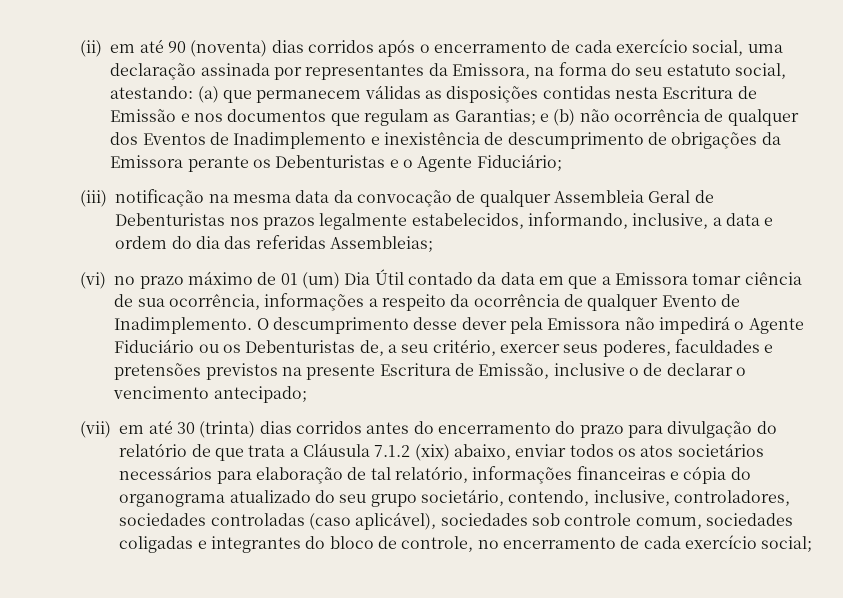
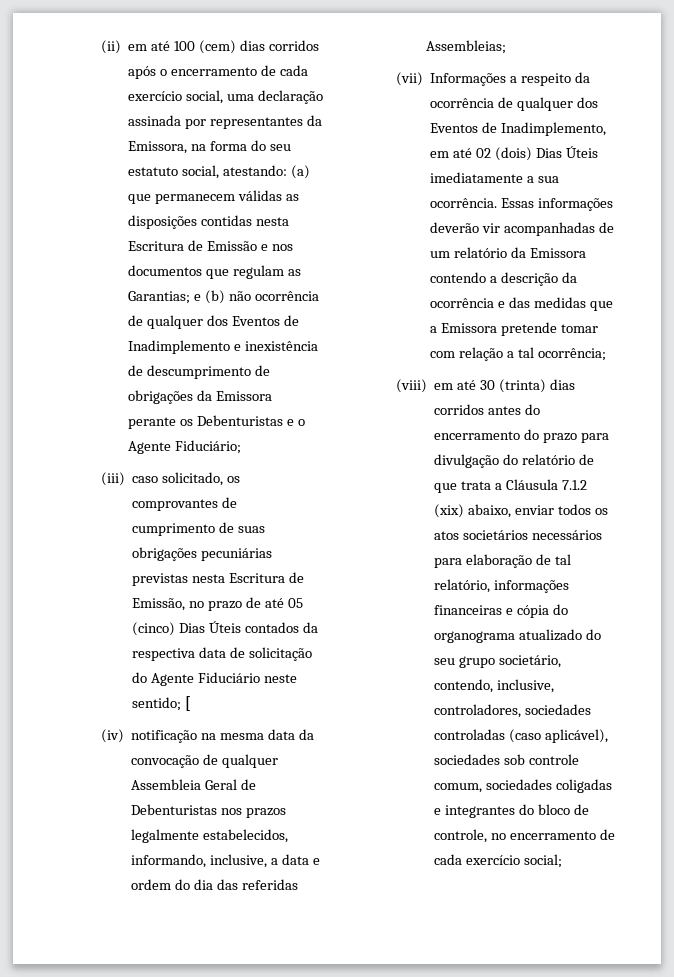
[168,40,268,57] 90 (noventa) -> [174,40,236,54] 100 (cem)
(108, 198) none -> [132,472,241,486] [132,497,238,511] [132,522,266,536] [132,547,273,561] [132,572,304,586] [132,597,303,611] [132,621,318,636] [132,647,312,661] [132,672,297,686] [132,696,192,711] [100,729,124,743] caso solicitado, os comprovantes de cumprimento de suas obrigações pecuniárias previstas nesta Escritura de Emissão, no prazo de até 05 (cinco) Dias Úteis contados da respectiva data de solicitação do Agente Fiduciário neste sentido; [ // (iv)
[80,269,802,289] [114,293,365,311] (vi) no prazo máximo de 01 (um) Dia Útil contado da data em que a Emissora tomar ciência de sua ocorrência, informações -> [395,72,507,86] (vii) Informações
[661,294,740,307] [114,316,804,334] [114,339,774,357] [114,363,746,380] [113,386,307,403] [80,421,112,438] Evento de Inadimplemento. O descumprimento desse dever pela Emissora não impedirá o Agente Fiduciário ou os Debenturistas de, a seu critério, exercer seus poderes, faculdades e pretensões previstos na presente Escritura de Emissão, inclusive o de declarar o vencimento antecipado; // (vii) -> [576,97,598,108] [430,122,607,136] [430,146,598,161] [430,172,560,183] [430,198,614,211] [430,222,614,236] [430,247,586,258] [430,272,577,286] [430,297,613,311] [430,322,598,336] [430,347,606,361] [395,379,427,393] dos Eventos de Inadimplemento, em até 02 (dois) Dias Úteis imediatamente a sua ocorrência. Essas informações deverão vir acompanhadas de um relatório da Emissora contendo a descrição da ocorrência e das medidas que a Emissora pretende tomar com relação a tal ocorrência; // (viii)

